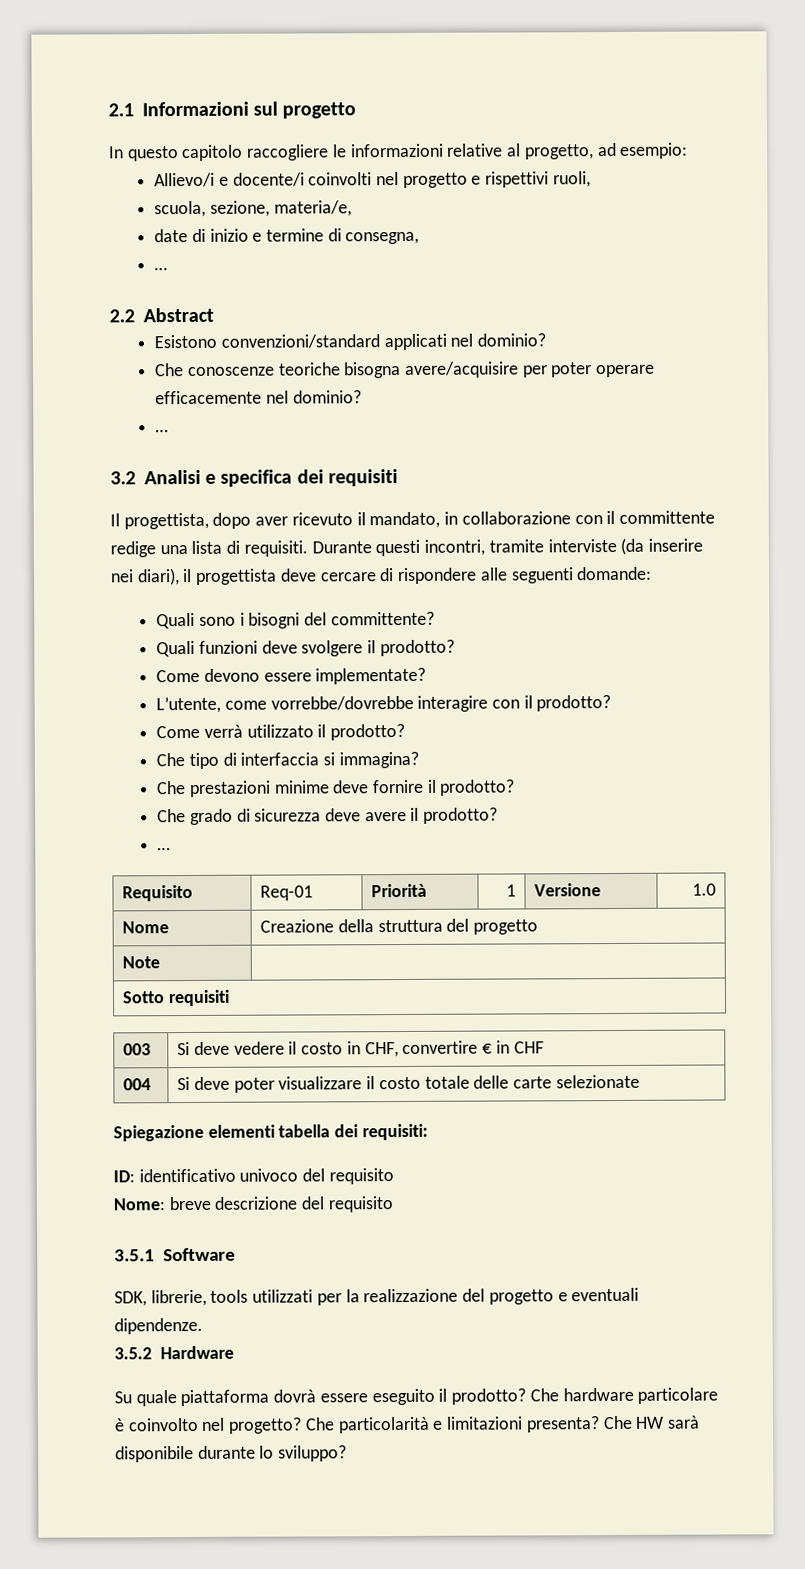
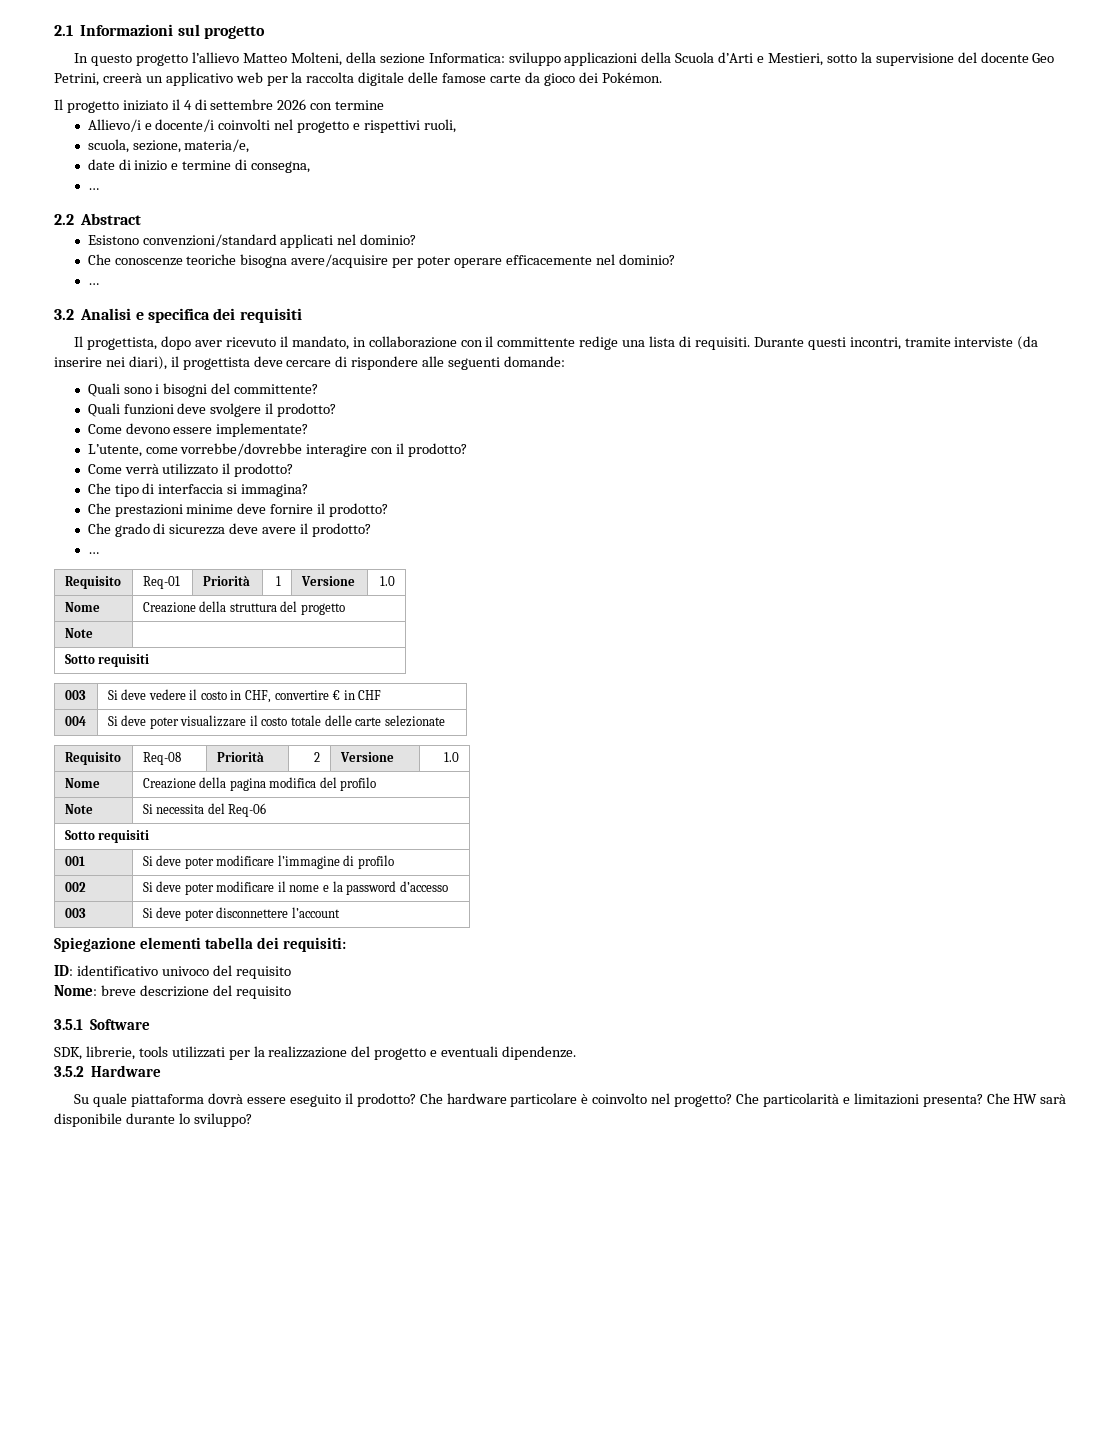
[181,142,689,162] capitolo raccogliere le informazioni relative al progetto, ad esempio: -> [136,52,1055,66] [54,72,662,86] [54,99,385,113] progetto l’allievo Matteo Molteni, della sezione Informatica: sviluppo applicazioni della Scuola d’Arti e Mestieri, sotto la supervisione del docente Geo Petrini, creerà un applicativo web per la raccolta digitale delle famose carte da gioco dei Pokémon. // Il progetto iniziato il 4 di settembre 2026 con termine
(640, 1081) none -> [64,752,121,765] [142,752,181,765] [216,752,264,762] [314,752,321,762] [339,752,394,762] [444,752,460,762] [64,778,100,788] [142,777,377,791] [64,804,93,814] [142,803,267,817] [64,830,150,843] [64,856,85,866] [142,855,394,869] [64,882,86,892] [142,881,448,895] [64,908,86,918] [142,907,340,921] // Requisito | Req-08 | Priorità | 2 | Versione | 1.0 // Nome | Creazione della pagina modifica del profilo // Note | Si necessita del Req-06 // Sotto requisiti // 001 | Si deve poter modificare l’immagine di profilo // 002 | Si deve poter modificare il nome e la password d’accesso // 003 | Si deve poter disconnettere l’account

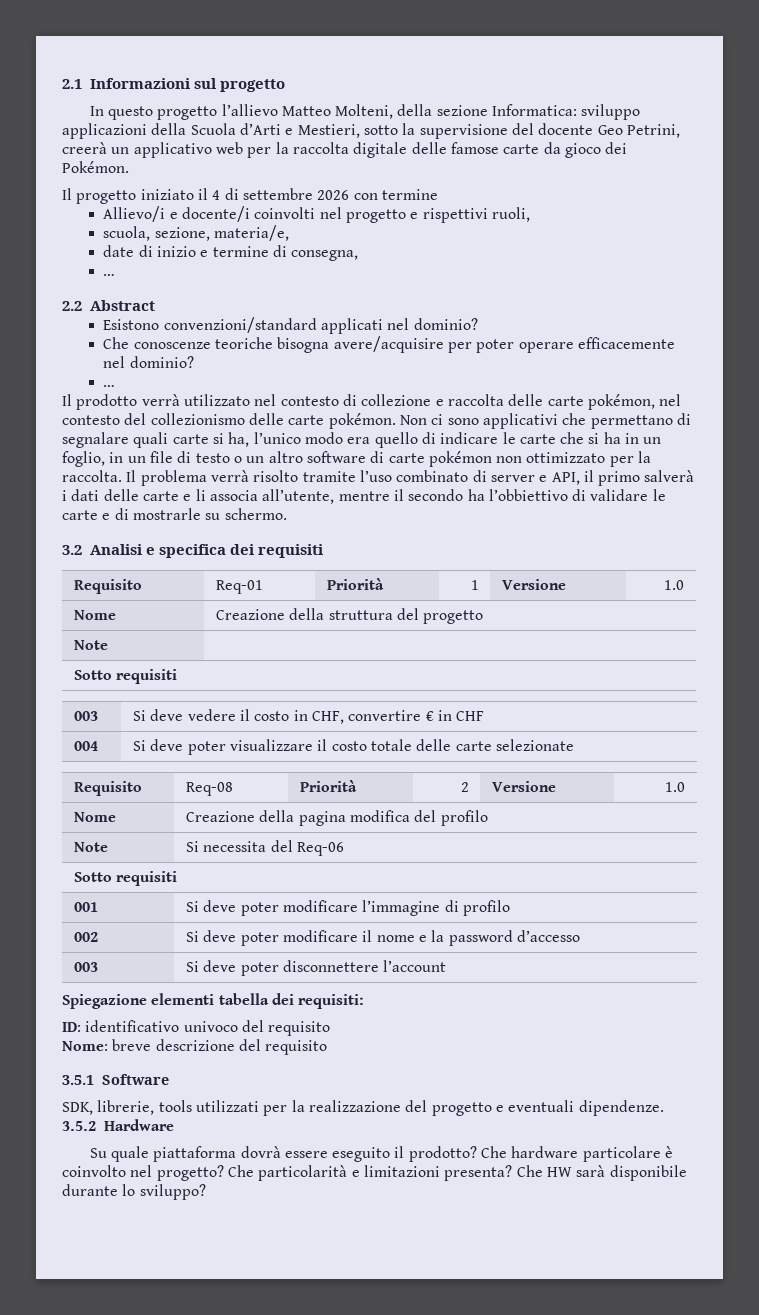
(99, 284) none -> [62,394,682,410] [62,413,691,429] [62,432,662,448] [62,451,652,467] [62,470,695,486] [62,489,666,504] [62,508,287,520] // Il prodotto verrà utilizzato nel contesto di collezione e raccolta delle carte pokémon, nel contesto del collezionismo delle carte pokémon. Non ci sono applicativi che permettano di segnalare quali carte si ha, l’unico modo era quello di indicare le carte che si ha in un foglio, in un file di testo o un altro software di carte pokémon non ottimizzato per la raccolta. Il problema verrà risolto tramite l’uso combinato di server e API, il primo salverà i dati delle carte e li associa all’utente, mentre il secondo ha l’obbiettivo di validare le carte e di mostrarle su schermo.
[74,336,1039,350] [54,356,566,370] [87,383,319,397] [87,403,337,417] [87,423,309,437] [87,443,468,457] [87,463,294,477] [87,483,309,497] [87,503,389,517] [87,523,372,537] [87,552,99,554] // Il progettista, dopo aver ricevuto il mandato, in collaborazione con il committente redige una lista di requisiti. Durante questi incontri, tramite interviste (da inserire nei diari), il progettista deve cercare di rispondere alle seguenti domande: // Quali sono i bisogni del committente? // Quali funzioni deve svolgere il prodotto? // Come devono essere implementate? // L’utente, come vorrebbe/dovrebbe interagire con il prodotto? // Come verrà utilizzato il prodotto? // Che tipo di interfaccia si immagina? // Che prestazioni minime deve fornire il prodotto? // Che grado di sicurezza deve avere il prodotto? // … -> (325, 551) none

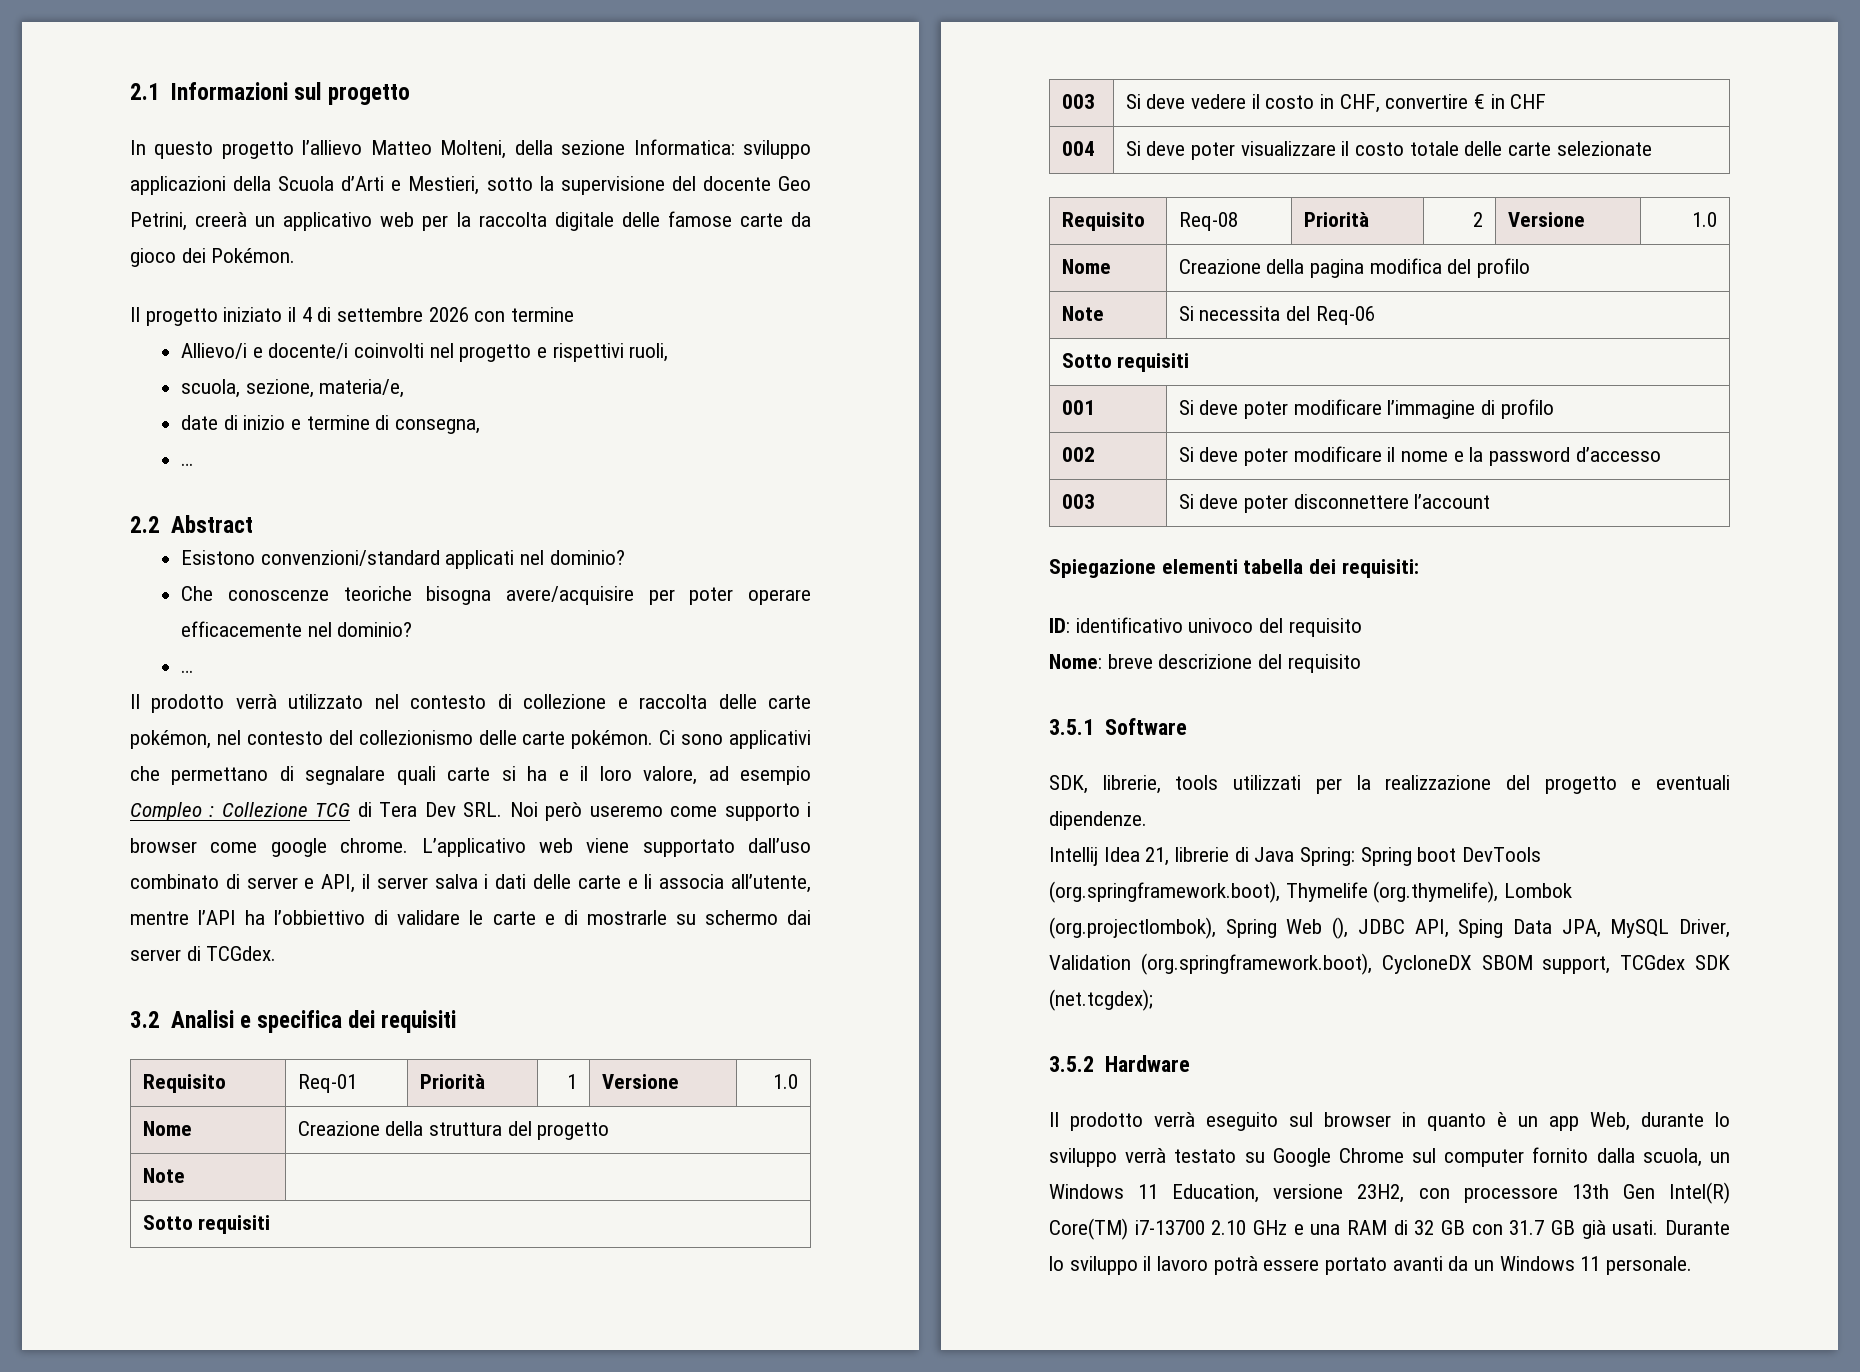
[399,414,444,425] Non ci -> [659,730,676,745] Ci
[228,432,662,448] [62,451,652,467] [62,470,392,486] ha, l’unico modo era quello di indicare le carte che si ha in un foglio, in un file di testo o un altro software di carte pokémon non ottimizzato per la raccolta. Il problema verrà risolto tramite l’uso -> [527,766,811,785] [130,802,811,821] [130,838,811,857] ha e il loro valore, ad esempio Compleo : Collezione TCG di Tera Dev SRL. Noi però useremo come supporto i browser come google chrome. L’applicativo web viene supportato dall’uso
[598,470,695,486] primo salverà -> [376,874,478,889] server salva
[393,489,464,501] il secondo -> [198,910,237,925] l’API
[224,508,287,520] schermo. -> [704,910,812,925] [130,946,277,961] schermo dai server di TCGdex.
[62,1119,174,1131] [89,1146,674,1162] [62,1165,687,1181] [62,1184,206,1200] 3.5.2 Hardware // Su quale piattaforma dovrà essere eseguito il prodotto? Che hardware particolare è coinvolto nel progetto? Che particolarità e limitazioni presenta? Che HW sarà disponibile durante lo sviluppo? -> [1049,847,1542,866] [1049,881,1573,903] [1049,917,1730,939] [1049,953,1730,975] [1049,989,1153,1011] [1049,1055,1190,1072] [1049,1112,1730,1131] [1049,1147,1730,1167] [1049,1182,1730,1204] [1049,1218,1730,1240] [1049,1256,1693,1275] Intellij Idea 21, librerie di Java Spring: Spring boot DevTools (org.springframework.boot), Thymelife (org.thymelife), Lombok (org.projectlombok), Spring Web (), JDBC API, Sping Data JPA, MySQL Driver, Validation (org.springframework.boot), CycloneDX SBOM support, TCGdex SDK (net.tcgdex); // 3.5.2 Hardware // Il prodotto verrà eseguito sul browser in quanto è un app Web, durante lo sviluppo verrà testato su Google Chrome sul computer fornito dalla scuola, un Windows 11 Education, versione 23H2, con processore 13th Gen Intel(R) Core(TM) i7-13700 2.10 GHz e una RAM di 32 GB con 31.7 GB già usati. Durante lo sviluppo il lavoro potrà essere portato avanti da un Windows 11 personale.

